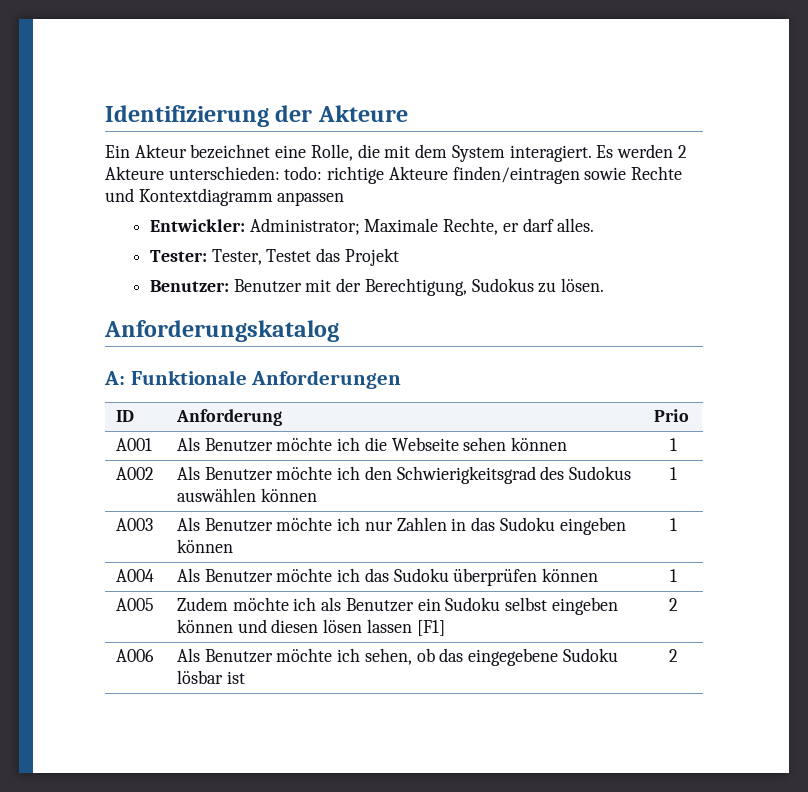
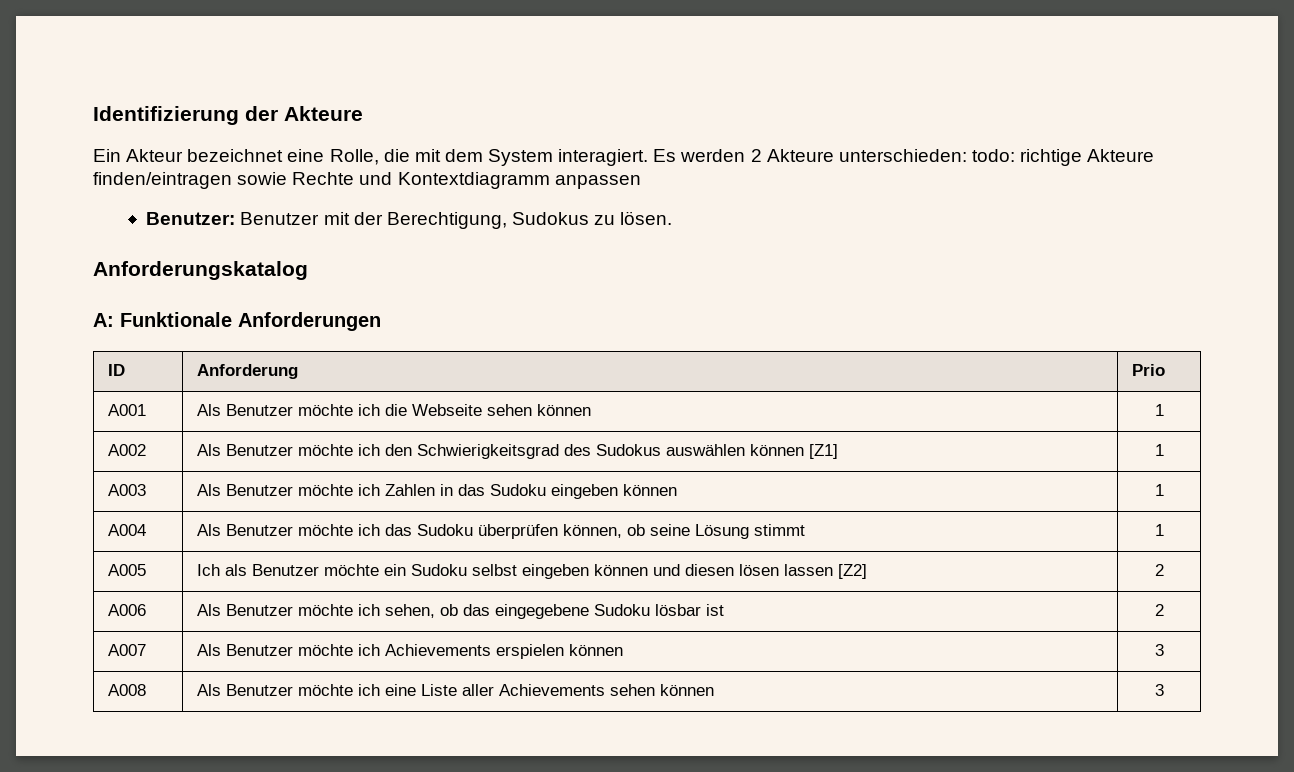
[149,218,595,235] [149,248,399,266] // Entwickler: Administrator; Maximale Rechte, er darf alles. // Tester: Tester, Testet das Projekt -> (641, 182) none
(317, 495) none -> [808,444,838,459] [Z1]
[364,521,393,531] nur -> (380, 490) none
[542,568,599,582] können -> [562,524,805,539] können, ob seine Lösung stimmt
[177,597,317,611] Zudem möchte ich -> [196,564,220,576] Ich
(414, 605) none -> [323,564,379,576] möchte
[416,620,445,636] [F1] -> [837,564,867,579] [Z2]
(678, 655) none -> [107,644,146,656] [196,644,623,659] [1154,644,1164,656] [107,684,146,696] [196,684,714,696] [1154,684,1164,696] // A007 | Als Benutzer möchte ich Achievements erspielen können | 3 // A008 | Als Benutzer möchte ich eine Liste aller Achievements sehen können | 3

